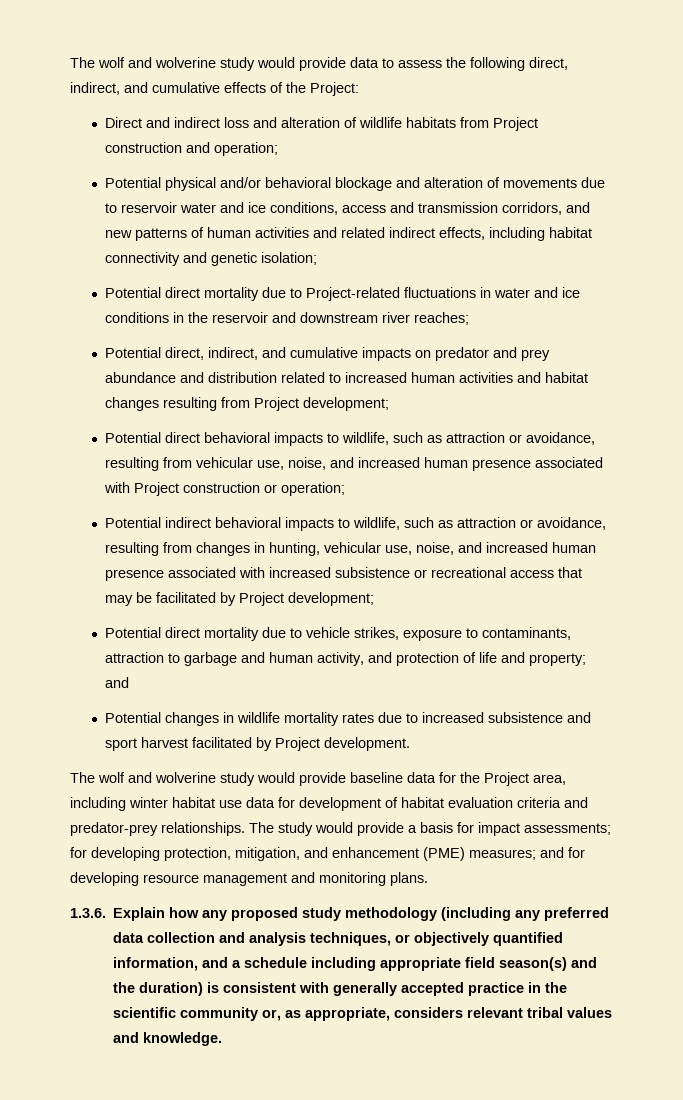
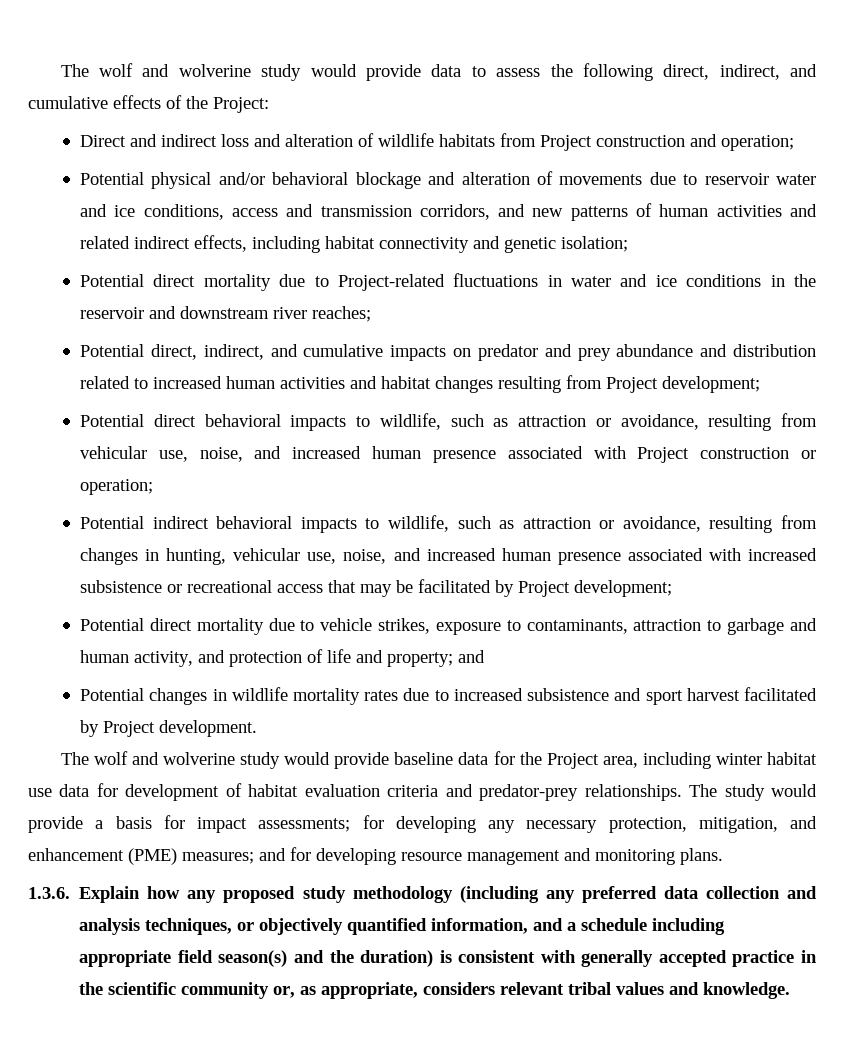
(160, 854) none -> [488,820,598,833] any necessary

